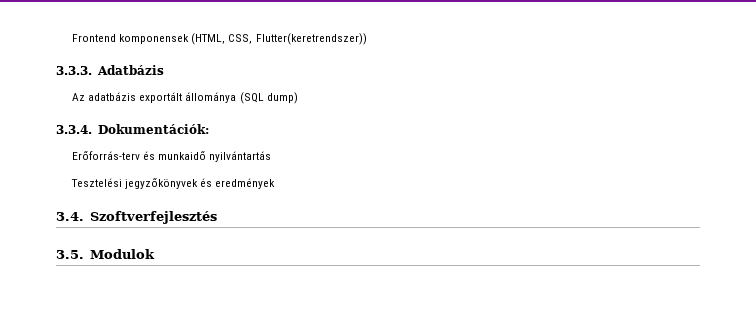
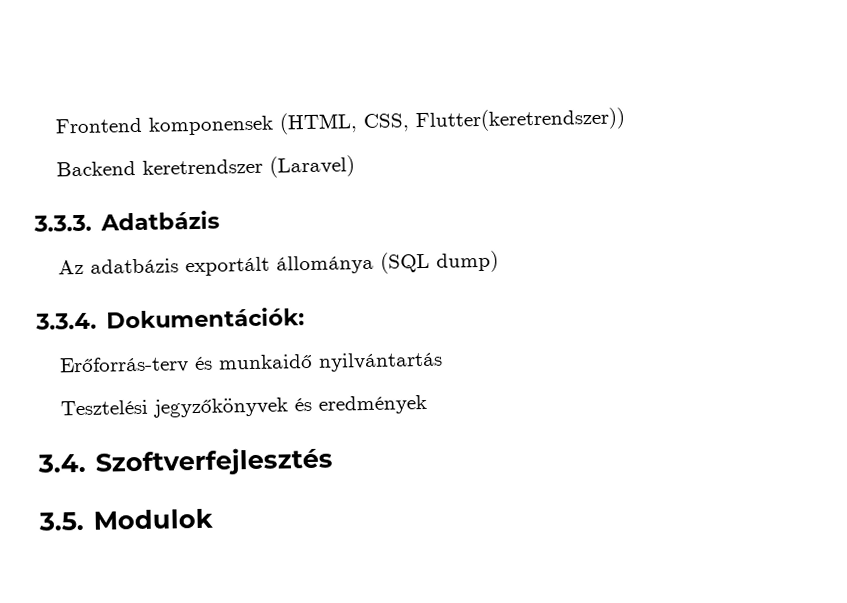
(367, 39) none -> [56,155,356,178] // Backend keretrendszer (Laravel)

